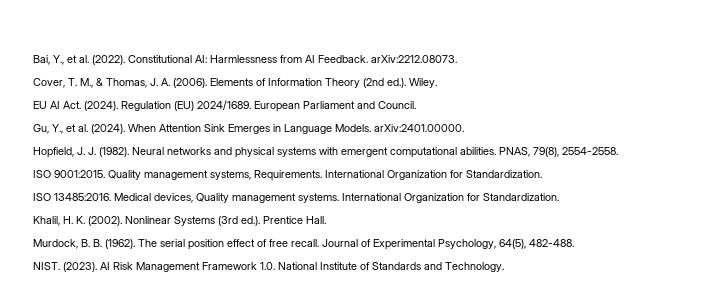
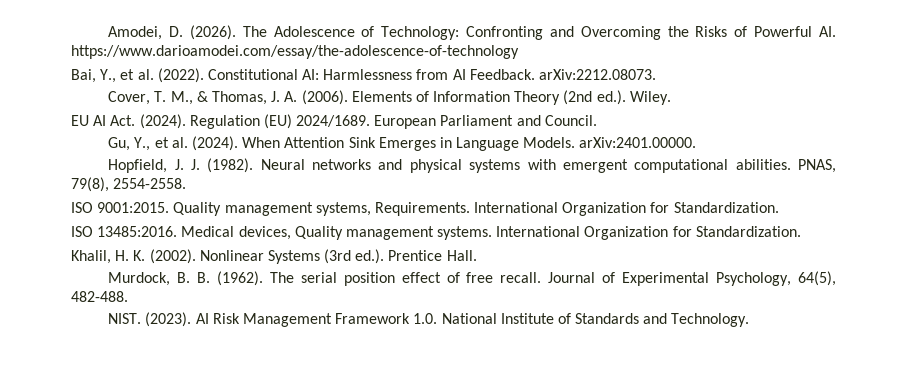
(33, 60) none -> [108,25,836,40] [71,45,519,59] Amodei, D. (2026). The Adolescence of Technology: Confronting and Overcoming the Risks of Powerful AI. https://www.darioamodei.com/essay/the-adolescence-of-technology //

